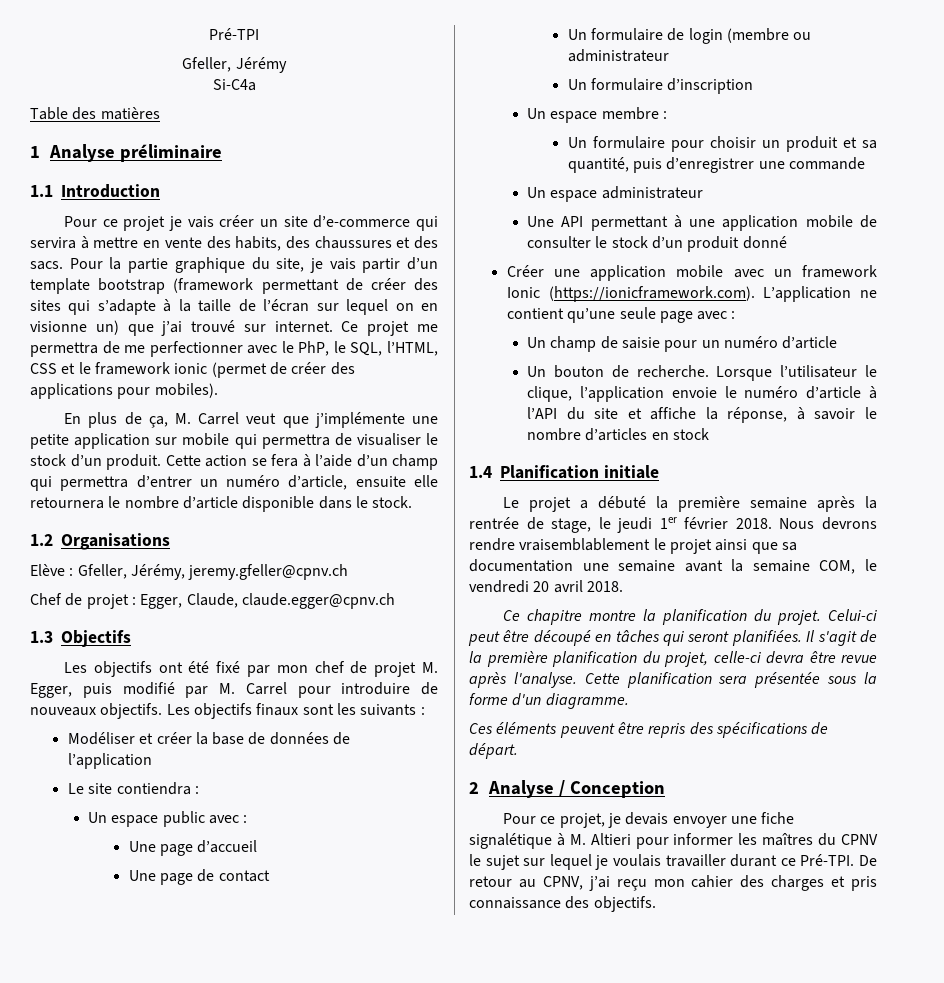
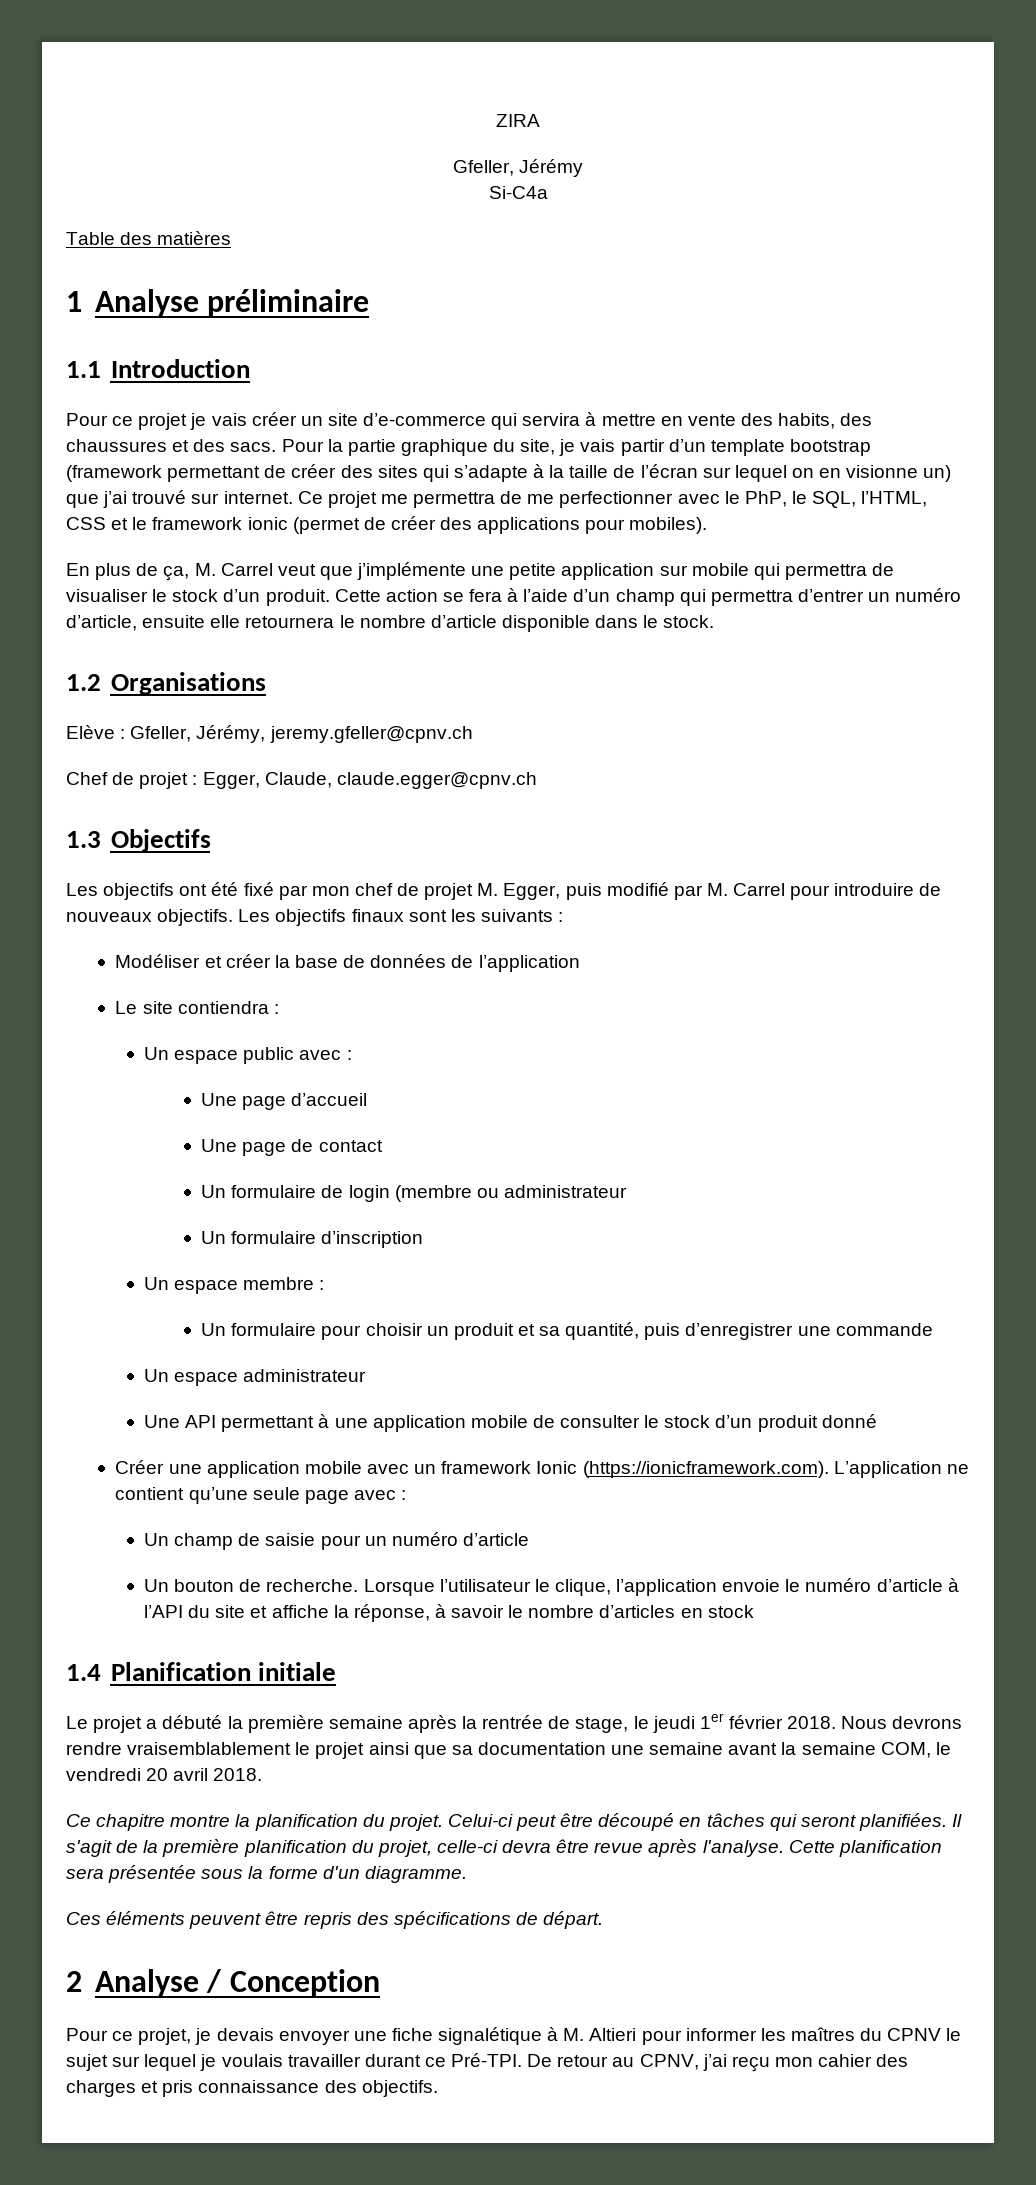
[209,28,259,40] Pré-TPI -> [496,114,540,127] ZIRA

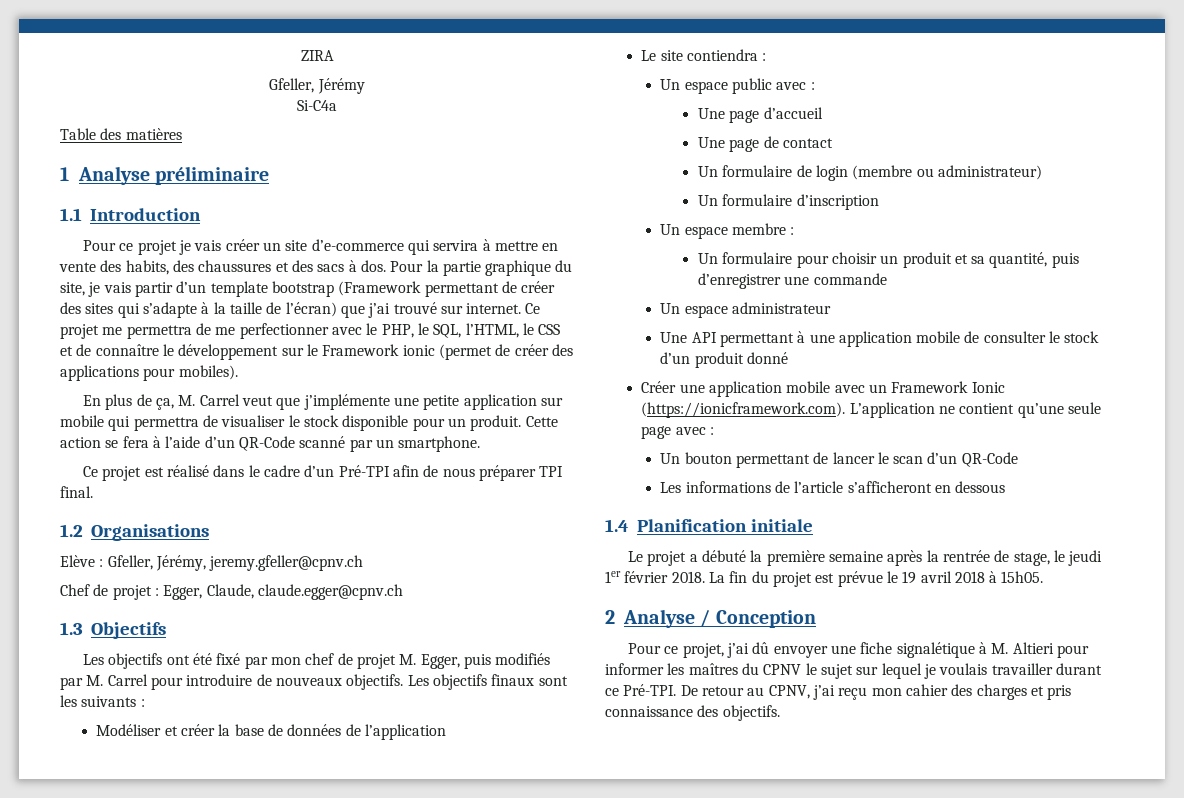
[230,442,277,452] sacs. -> [317,260,386,272] sacs à dos.
[66,465,162,482] (framework -> [338,281,422,296] (Framework
[640,464,952,482] l’écran sur lequel on en visionne un) -> [285,302,337,317] l’écran)
[744,491,787,507] PhP, -> [381,324,414,338] PHP,
(928, 499) none -> [522,323,534,335] le
[132,517,243,530] le framework -> [76,344,400,360] de connaître le développement sur le Framework
[223,589,261,602] d’un -> [342,415,466,431] disponible pour un
[615,588,962,606] [66,615,715,632] champ qui permettra d’entrer un numéro d’article, ensuite elle retournera le nombre d’article disponible dans le stock. -> [238,436,481,452] [83,465,564,481] [60,486,93,498] QR-Code scanné par un smartphone. // Ce projet est réalisé dans le cadre d’un Pré-TPI afin de nous préparer TPI final.
[606,882,669,896] modifié -> [495,653,551,665] modifiés
[503,1185,627,1198] administrateur -> [937,165,1042,180] administrateur)
[441,1461,532,1474] framework -> [891,381,969,393] Framework
[174,1532,529,1550] [144,1578,959,1596] [144,1604,754,1622] champ de saisie pour un numéro d’article // Un bouton de recherche. Lorsque l’utilisateur le clique, l’application envoie le numéro d’article à l’API du site et affiche la réponse, à savoir le nombre d’articles en stock -> [684,452,1018,468] [660,481,1006,493] bouton permettant de lancer le scan d’un QR-Code // Les informations de l’article s’afficheront en dessous
[841,1716,963,1729] [66,1742,951,1759] [66,1768,263,1781] [66,1813,963,1831] [66,1839,942,1857] [66,1865,467,1883] [66,1911,604,1929] Nous devrons rendre vraisemblablement le projet ainsi que sa documentation une semaine avant la semaine COM, le vendredi 20 avril 2018. // Ce chapitre montre la planification du projet. Celui-ci peut être découpé en tâches qui seront planifiées. Il s'agit de la première planification du projet, celle-ci devra être revue après l'analyse. Cette planification sera présentée sous la forme d'un diagramme. // Ces éléments peuvent être repris des spécifications de départ. -> [708,571,1044,587] La fin du projet est prévue le 19 avril 2018 à 15h05.
[195,2028,274,2045] je devais -> [727,642,770,658] j’ai dû

